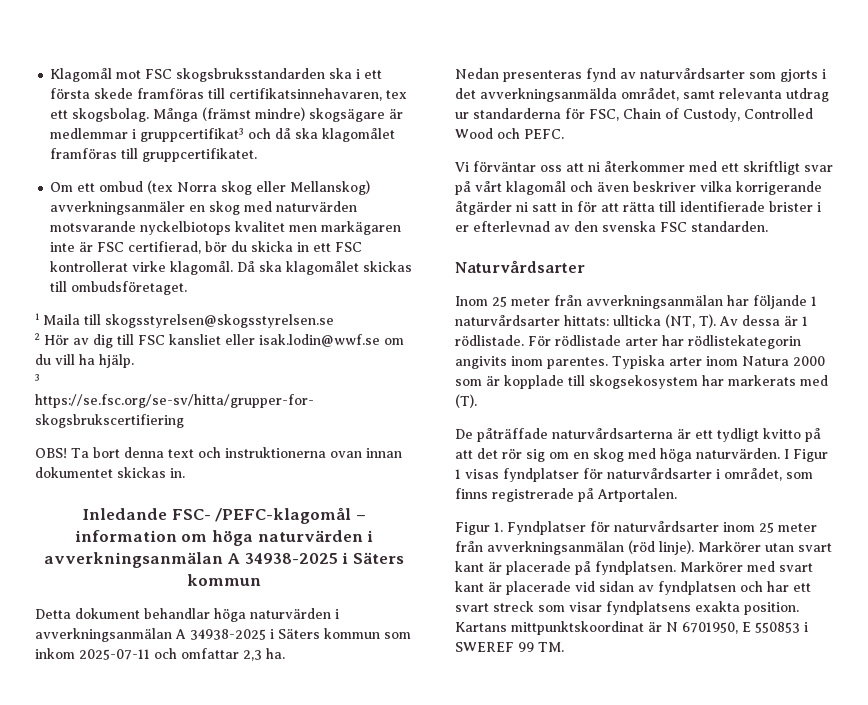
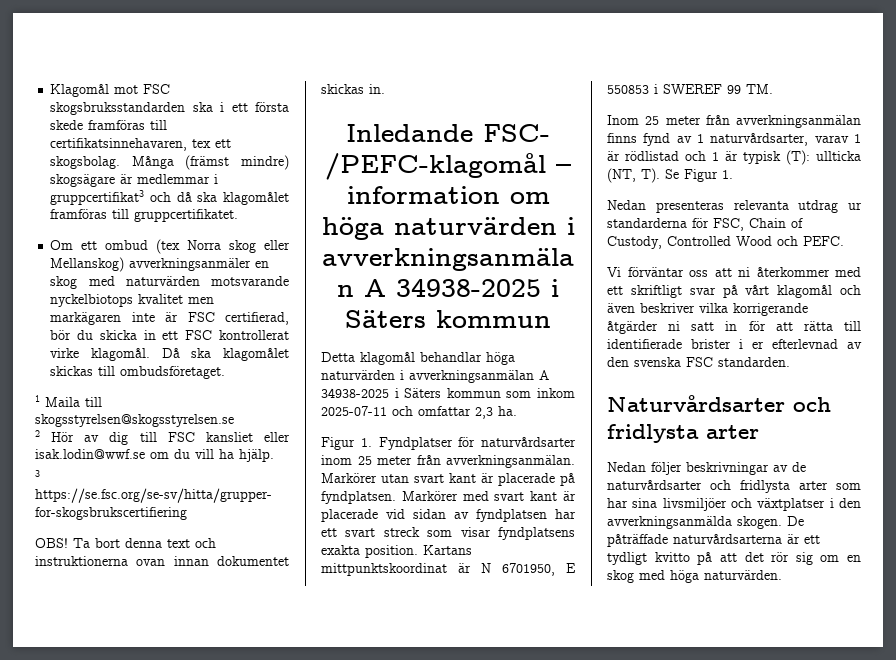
[75,608,140,619] dokument -> [360,352,415,365] klagomål
[455,68,826,82] [455,88,715,102] Nedan presenteras fynd av naturvårdsarter som gjorts i det avverkningsanmälda området, samt -> [321,437,576,450] [321,455,575,468] [321,473,575,486] [321,491,576,504] [321,509,576,522] [321,527,575,540] [321,545,472,558] [321,563,576,576] [607,84,773,94] [607,115,861,128] [607,133,861,146] [607,150,861,165] [607,168,733,183] [607,200,724,213] Figur 1. Fyndplatser för naturvårdsarter inom 25 meter från avverkningsanmälan. Markörer utan svart kant är placerade på fyndplatsen. Markörer med svart kant är placerade vid sidan av fyndplatsen har ett svart streck som visar fyndplatsens exakta position. Kartans mittpunktskoordinat är N 6701950, E 550853 i SWEREF 99 TM. // Inom 25 meter från avverkningsanmälan finns fynd av 1 naturvårdsarter, varav 1 är rödlistad och 1 är typisk (T): ullticka (NT, T). Se Figur 1. // Nedan presenteras
[455,295,817,309] [455,314,808,328] [455,335,801,349] [455,355,825,369] [455,375,828,389] [455,394,477,408] // Inom 25 meter från avverkningsanmälan har följande 1 naturvårdsarter hittats: ullticka (NT, T). Av dessa är 1 rödlistade. För rödlistade arter har rödlistekategorin angivits inom parentes. Typiska arter inom Natura 2000 som är kopplade till skogsekosystem har markerats med (T). // -> [793,397,831,412] [607,424,759,443] [607,462,806,475] [607,480,861,493] [607,498,861,511] [607,516,782,529] och fridlysta arter // Nedan följer beskrivningar av de naturvårdsarter och fridlysta arter som har sina livsmiljöer och växtplatser i den avverkningsanmälda skogen.
[784,449,828,462] [455,468,813,482] [455,488,677,502] [455,521,817,535] [455,540,832,555] [455,561,813,575] [455,581,811,595] [455,601,799,615] [455,621,808,635] [455,642,564,652] I Figur 1 visas fyndplatser för naturvårdsarter i området, som finns registrerade på Artportalen. // Figur 1. Fyndplatser för naturvårdsarter inom 25 meter från avverkningsanmälan (röd linje). Markörer utan svart kant är placerade på fyndplatsen. Markörer med svart kant är placerade vid sidan av fyndplatsen och har ett svart streck som visar fyndplatsens exakta position. Kartans mittpunktskoordinat är N 6701950, E 550853 i SWEREF 99 TM. -> (782, 575) none

